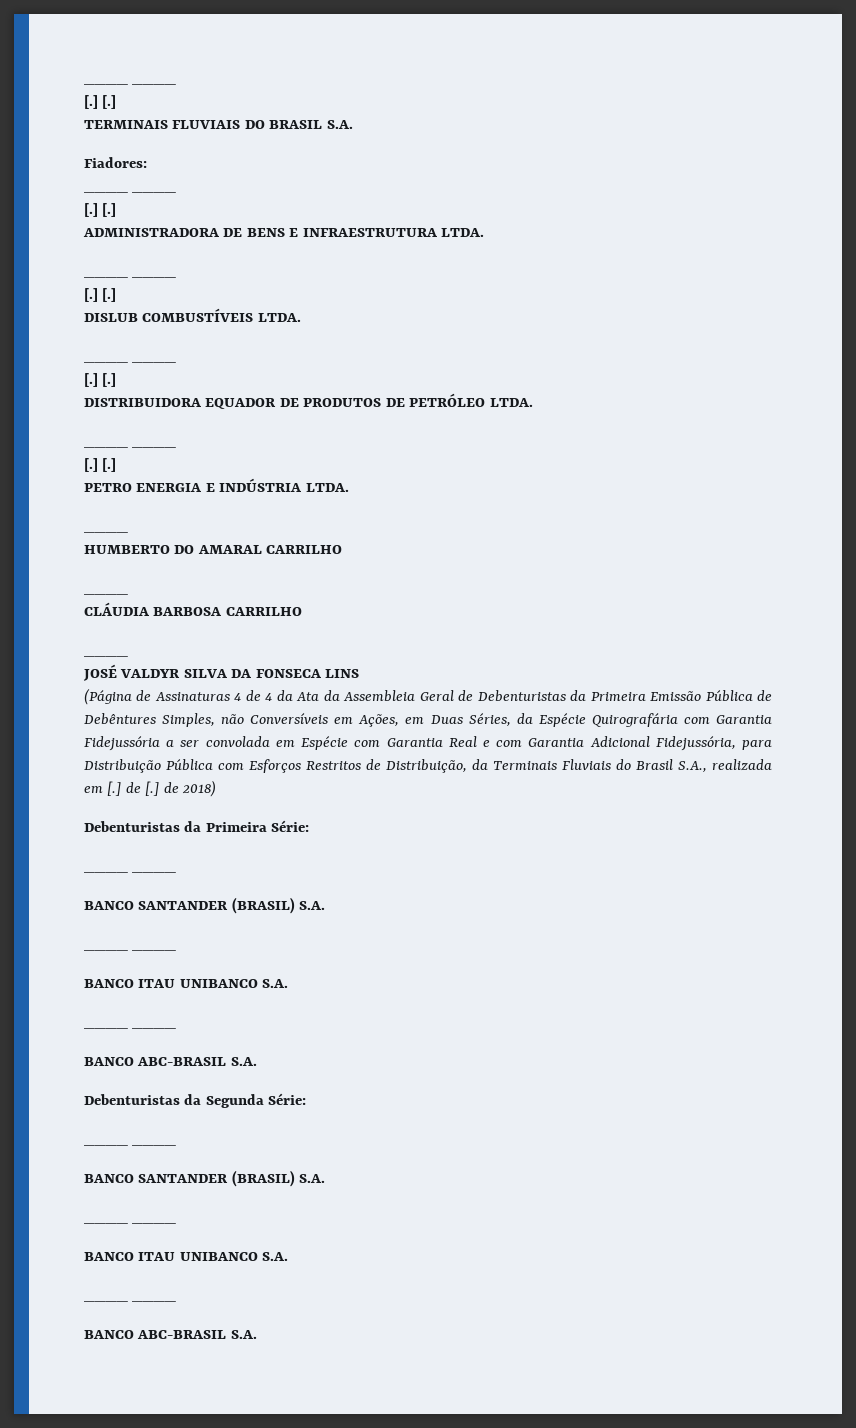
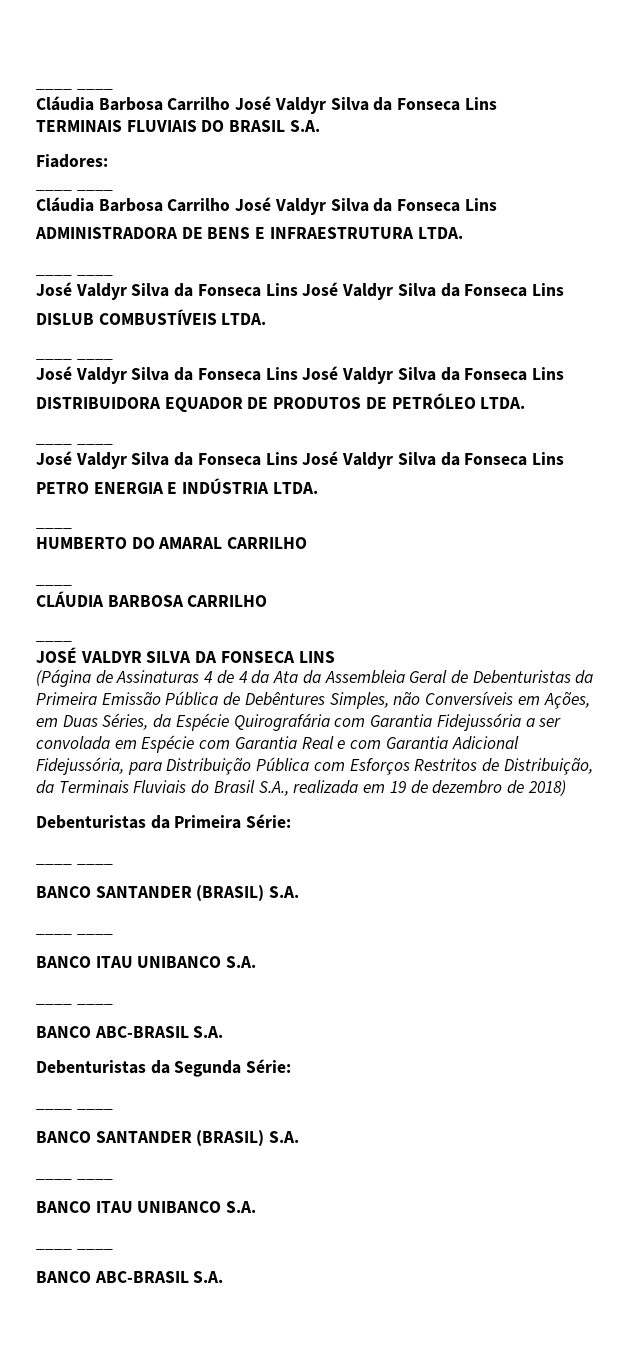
[84,83,177,85] [84,95,117,109] ____ ____ // [.] [.] -> [36,88,113,90] [36,96,497,114] ____ ____ // Cláudia Barbosa Carrilho José Valdyr Silva da Fonseca Lins
[84,203,117,217] [.] [.] -> [36,197,497,215] Cláudia Barbosa Carrilho José Valdyr Silva da Fonseca Lins
[84,288,117,302] [.] [.] -> [36,282,564,300] José Valdyr Silva da Fonseca Lins José Valdyr Silva da Fonseca Lins
[84,373,117,387] [.] [.] -> [36,366,564,384] José Valdyr Silva da Fonseca Lins José Valdyr Silva da Fonseca Lins
[84,458,117,472] [.] [.] -> [36,451,564,469] José Valdyr Silva da Fonseca Lins José Valdyr Silva da Fonseca Lins
[107,781,160,796] [.] de [.] -> [389,780,503,794] 19 de dezembro

